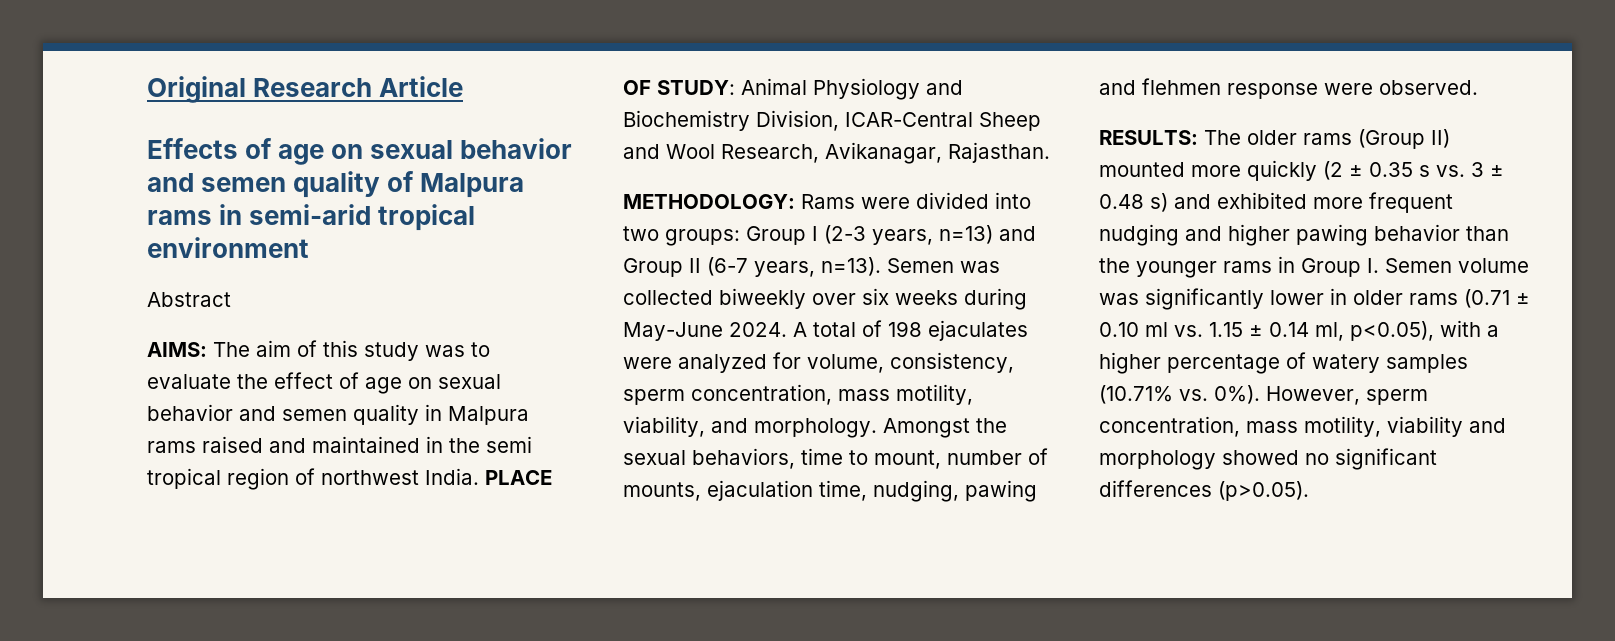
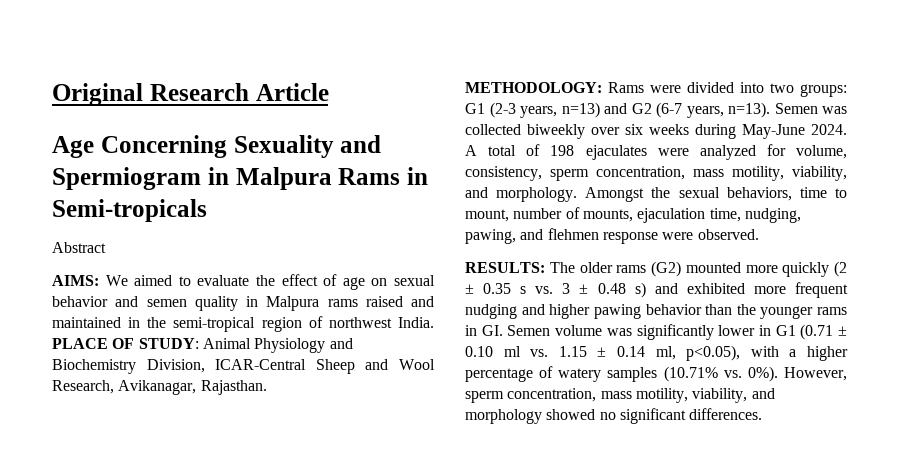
[147,138,573,165] [147,171,525,198] [147,204,476,231] [147,237,309,258] [147,292,231,307] [147,340,465,361] Effects of age on sexual behavior and semen quality of Malpura rams in semi-arid tropical environment // Abstract // AIMS: The aim of this study was -> [52,135,382,158] [52,167,428,190] [52,199,207,222] [52,242,106,253] [52,275,173,286] Age Concerning Sexuality and Spermiogram in Malpura Rams in Semi-tropicals // Abstract // AIMS: We aimed
[486,436,532,453] [147,468,221,489] semi tropical -> [173,317,256,332] semi-tropical
[746,226,818,245] Group I -> [465,103,485,114] G1
[623,258,701,277] Group II -> [631,103,652,114] G2
[965,480,1037,502] pawing -> [465,229,516,244] pawing,
[1358,129,1450,149] (Group II) -> [651,261,681,277] (G2)
[1301,258,1379,277] Group I. -> [481,325,503,336] GI.
[1353,290,1458,305] older rams -> [775,325,796,336] G1
[1387,416,1463,437] viability -> [692,388,748,403] viability,
[1099,480,1309,501] differences (p>0.05). -> [689,408,763,420] differences.

